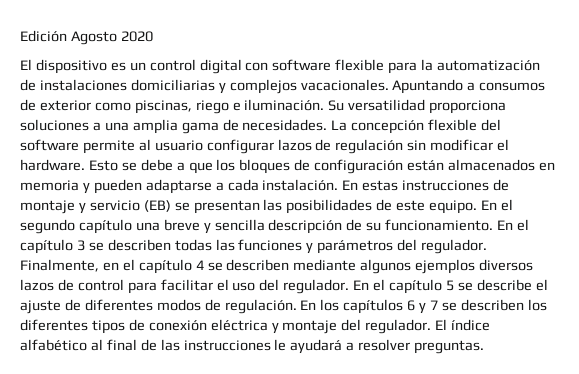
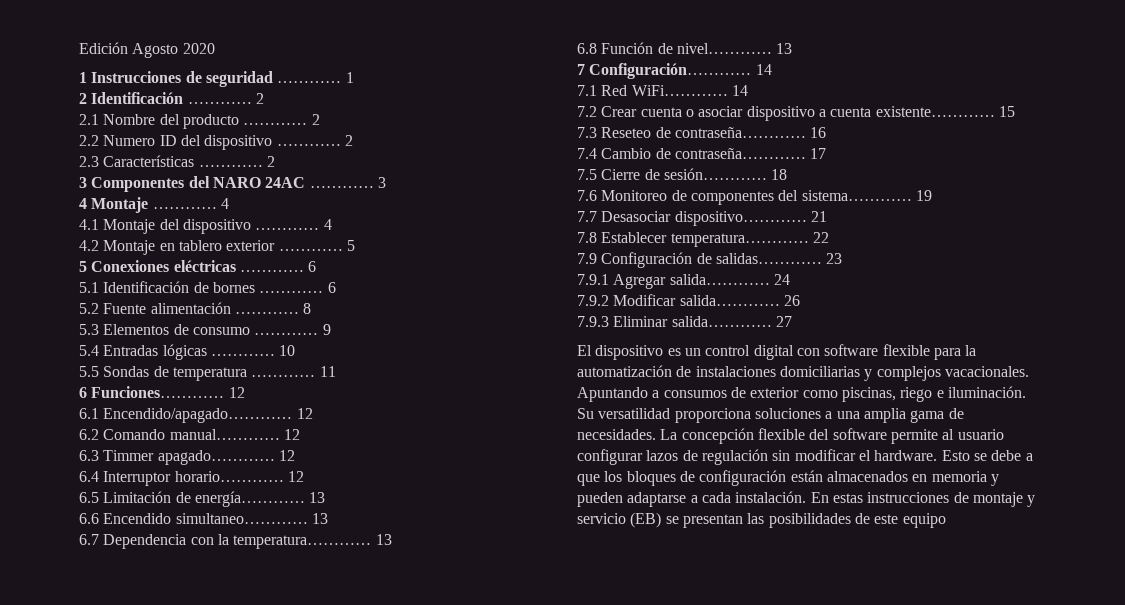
(153, 36) none -> [79,71,354,87] [79,92,264,104] [79,114,320,129] [79,135,353,150] [79,155,275,167] [79,176,386,192] [79,197,229,213] [79,219,332,234] [79,240,355,255] [79,260,317,272] [79,281,336,293] [79,302,312,314] [79,324,331,335] [79,344,296,360] [79,366,336,381] [79,386,245,398] [79,408,313,423] [79,429,300,440] [79,450,295,465] [79,471,304,486] [79,491,326,507] [79,513,328,524] [79,534,392,549] [577,42,793,54] [577,63,772,79] [577,85,748,96] [577,106,1015,121] [577,127,827,138] [577,148,827,159] [577,168,788,180] [577,190,932,205] [577,211,827,226] [577,232,829,247] [577,252,843,268] [577,274,790,289] [577,294,800,306] [577,316,792,327] // 1 Instrucciones de seguridad ………… 1 // 2 Identificación ………… 2 // 2.1 Nombre del producto ………… 2 // 2.2 Numero ID del dispositivo ………… 2 // 2.3 Características ………… 2 // 3 Componentes del NARO 24AC ………… 3 // 4 Montaje ………… 4 // 4.1 Montaje del dispositivo ………… 4 // 4.2 Montaje en tablero exterior ………… 5 // 5 Conexiones eléctricas ………… 6 // 5.1 Identificación de bornes ………… 6 // 5.2 Fuente alimentación ………… 8 // 5.3 Elementos de consumo ………… 9 // 5.4 Entradas lógicas ………… 10 // 5.5 Sondas de temperatura ………… 11 // 6 Funciones………… 12 // 6.1 Encendido/apagado………… 12 // 6.2 Comando manual………… 12 // 6.3 Timmer apagado………… 12 // 6.4 Interruptor horario………… 12 // 6.5 Limitación de energía………… 13 // 6.6 Encendido simultaneo………… 13 // 6.7 Dependencia con la temperatura………… 13 // 6.8 Función de nivel………… 13 // 7 Configuración………… 14 // 7.1 Red WiFi………… 14 // 7.2 Crear cuenta o asociar dispositivo a cuenta existente………… 15 // 7.3 Reseteo de contraseña………… 16 // 7.4 Cambio de contraseña………… 17 // 7.5 Cierre de sesión………… 18 // 7.6 Monitoreo de componentes del sistema………… 19 // 7.7 Desasociar dispositivo………… 21 // 7.8 Establecer temperatura………… 22 // 7.9 Configuración de salidas………… 23 // 7.9.1 Agregar salida………… 24 // 7.9.2 Modificar salida………… 26 // 7.9.3 Eliminar salida………… 27
[429,199,513,214] [20,219,530,234] [20,239,488,254] [20,259,534,274] [20,279,548,294] [20,299,547,314] [20,319,491,334] [20,339,485,354] equipo. En el segundo capítulo una breve y sencilla descripción de su funcionamiento. En el capítulo 3 se describen todas las funciones y parámetros del regulador. Finalmente, en el capítulo 4 se describen mediante algunos ejemplos diversos lazos de control para facilitar el uso del regulador. En el capítulo 5 se describe el ajuste de diferentes modos de regulación. En los capítulos 6 y 7 se describen los diferentes tipos de conexión eléctrica y montaje del regulador. El índice alfabético al final de las instrucciones le ayudará a resolver preguntas. -> [902,513,946,528] equipo

